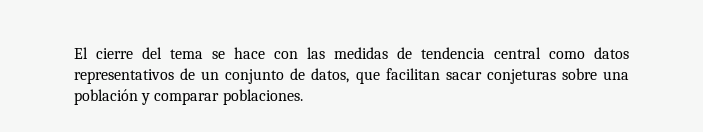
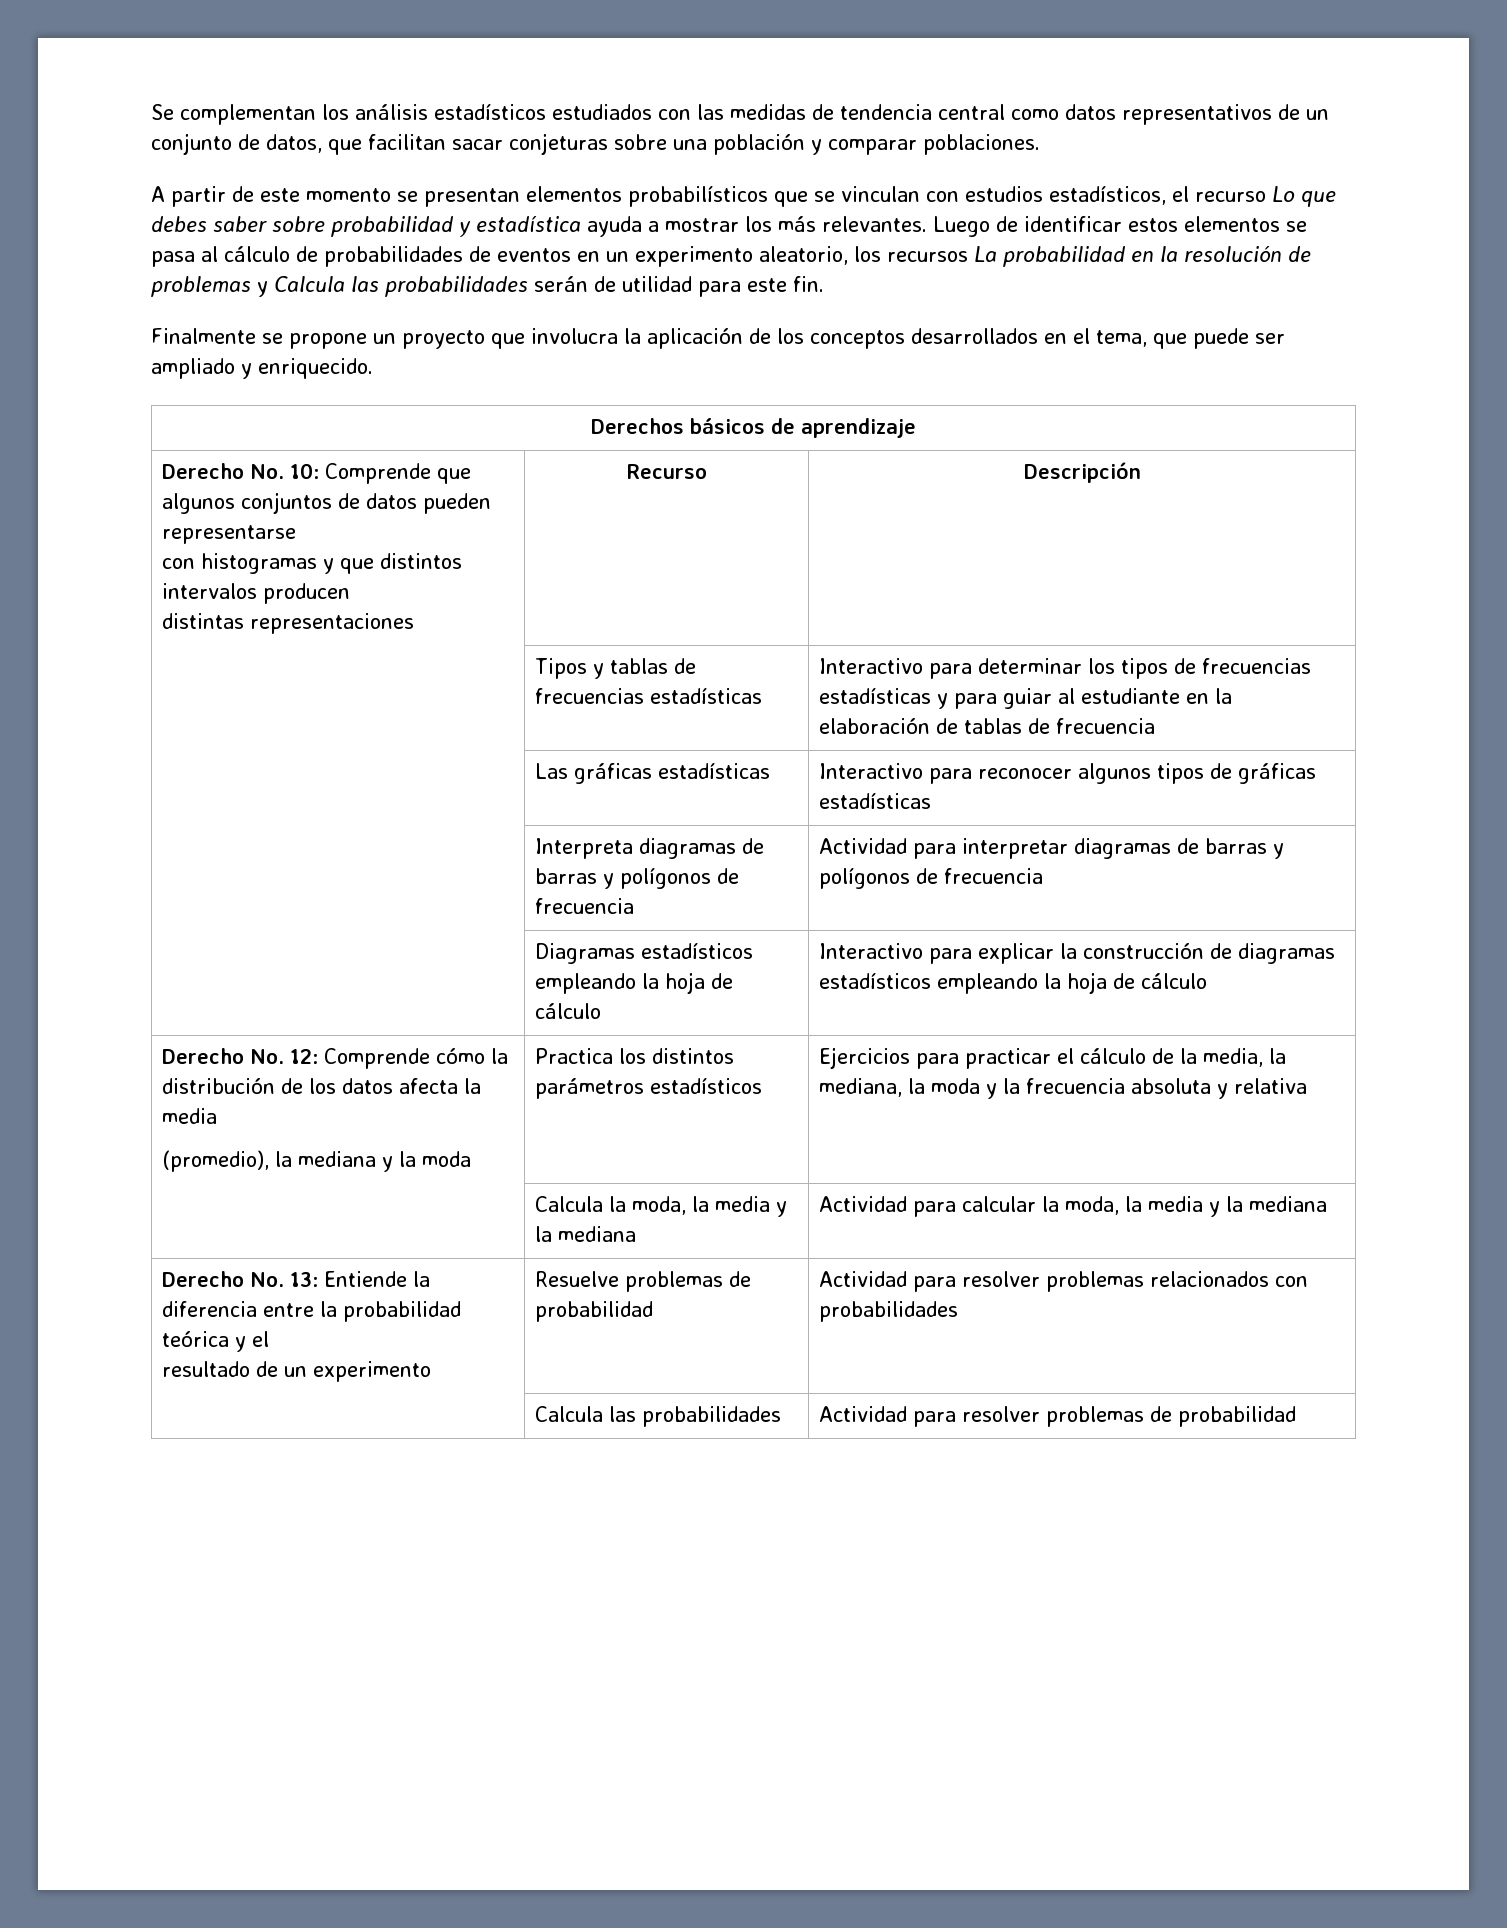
[74,47,265,59] El cierre del tema se hace -> [151,104,652,125] Se complementan los análisis estadísticos estudiados
(303, 97) none -> [151,186,1336,207] [151,216,1307,237] [151,246,1311,267] [151,276,824,297] [151,328,1285,349] [151,358,373,379] [591,418,916,438] [161,463,471,484] [161,492,491,514] [161,525,296,544] [161,553,462,574] [161,583,350,604] [161,613,414,634] [626,464,707,479] [1023,462,1141,483] [534,658,696,679] [534,688,762,704] [818,658,1311,679] [818,688,1232,709] [818,718,1155,734] [534,763,770,784] [818,763,1316,784] [818,793,931,809] [534,838,764,859] [534,868,739,889] [534,898,634,914] [818,838,1284,859] [818,868,1043,889] [534,943,753,964] [534,972,733,994] [534,1003,601,1019] [818,943,1335,964] [818,972,1207,994] [161,1048,508,1069] [161,1078,481,1094] [161,1108,217,1124] [161,1150,471,1172] [534,1048,734,1064] [534,1078,762,1099] [818,1047,1286,1069] [818,1078,1307,1099] [534,1196,787,1217] [534,1226,636,1242] [818,1196,1327,1217] [161,1271,430,1287] [161,1301,461,1322] [161,1331,269,1352] [161,1361,431,1382] [534,1271,751,1292] [534,1301,653,1322] [818,1271,1308,1292] [818,1301,958,1322] [534,1406,781,1427] [818,1406,1296,1427] // A partir de este momento se presentan elementos probabilísticos que se vinculan con estudios estadísticos, el recurso Lo que debes saber sobre probabilidad y estadística ayuda a mostrar los más relevantes. Luego de identificar estos elementos se pasa al cálculo de probabilidades de eventos en un experimento aleatorio, los recursos La probabilidad en la resolución de problemas y Calcula las probabilidades serán de utilidad para este fin. // Finalmente se propone un proyecto que involucra la aplicación de los conceptos desarrollados en el tema, que puede ser ampliado y enriquecido. // Derechos básicos de aprendizaje // Derecho No. 10: Comprende que algunos conjuntos de datos pueden representarse // con histogramas y que distintos intervalos producen // distintas representaciones | Recurso | Descripción // | Tipos y tablas de frecuencias estadísticas | Interactivo para determinar los tipos de frecuencias estadísticas y para guiar al estudiante en la elaboración de tablas de frecuencia // | Las gráficas estadísticas | Interactivo para reconocer algunos tipos de gráficas estadísticas // | Interpreta diagramas de barras y polígonos de frecuencia | Actividad para interpretar diagramas de barras y polígonos de frecuencia // | Diagramas estadísticos empleando la hoja de cálculo | Interactivo para explicar la construcción de diagramas estadísticos empleando la hoja de cálculo // Derecho No. 12: Comprende cómo la distribución de los datos afecta la media // (promedio), la mediana y la moda | Practica los distintos parámetros estadísticos | Ejercicios para practicar el cálculo de la media, la mediana, la moda y la frecuencia absoluta y relativa // | Calcula la moda, la media y la mediana | Actividad para calcular la moda, la media y la mediana // Derecho No. 13: Entiende la diferencia entre la probabilidad teórica y el // resultado de un experimento | Resuelve problemas de probabilidad | Actividad para resolver problemas relacionados con probabilidades // | Calcula las probabilidades | Actividad para resolver problemas de probabilidad

